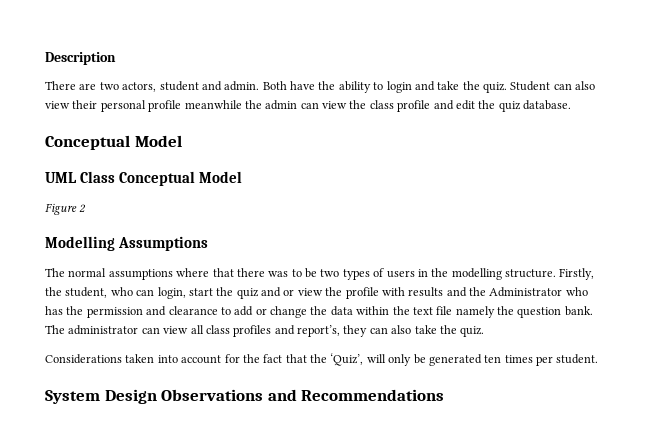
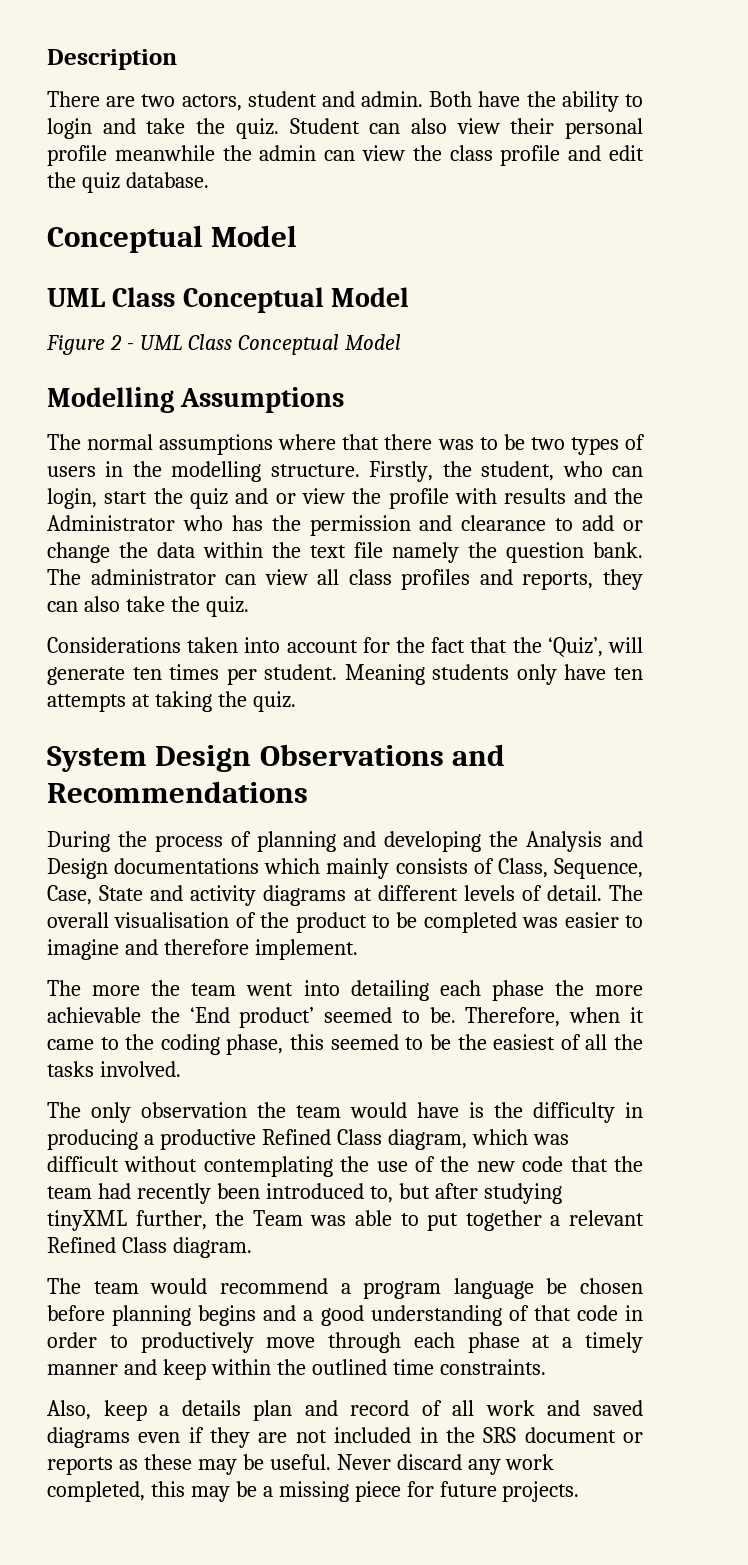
(87, 208) none -> [126,334,401,355] - UML Class Conceptual Model
[297,325,340,337] report’s, -> [522,572,594,590] reports,
[388,354,482,366] only be generated -> [47,667,125,685] generate
(599, 359) none -> [344,664,643,685] [47,691,296,712] Meaning students only have ten attempts at taking the quiz.
(445, 395) none -> [47,831,644,852] [47,858,643,879] [47,885,644,906] [47,912,643,933] [47,939,358,960] [47,980,644,1001] [47,1007,644,1028] [47,1034,644,1055] [47,1061,181,1077] [47,1102,643,1123] [47,1129,569,1150] [47,1156,643,1177] [47,1183,562,1204] [47,1210,645,1231] [47,1237,252,1258] [47,1278,643,1299] [47,1305,644,1326] [47,1332,643,1353] [47,1359,546,1380] [47,1400,643,1421] [47,1427,644,1448] [47,1454,555,1475] [47,1481,580,1502] // During the process of planning and developing the Analysis and Design documentations which mainly consists of Class, Sequence, Case, State and activity diagrams at different levels of detail. The overall visualisation of the product to be completed was easier to imagine and therefore implement. // The more the team went into detailing each phase the more achievable the ‘End product’ seemed to be. Therefore, when it came to the coding phase, this seemed to be the easiest of all the tasks involved. // The only observation the team would have is the difficulty in producing a productive Refined Class diagram, which was difficult without contemplating the use of the new code that the team had recently been introduced to, but after studying tinyXML further, the Team was able to put together a relevant Refined Class diagram. // The team would recommend a program language be chosen before planning begins and a good understanding of that code in order to productively move through each phase at a timely manner and keep within the outlined time constraints. // Also, keep a details plan and record of all work and saved diagrams even if they are not included in the SRS document or reports as these may be useful. Never discard any work completed, this may be a missing piece for future projects.

